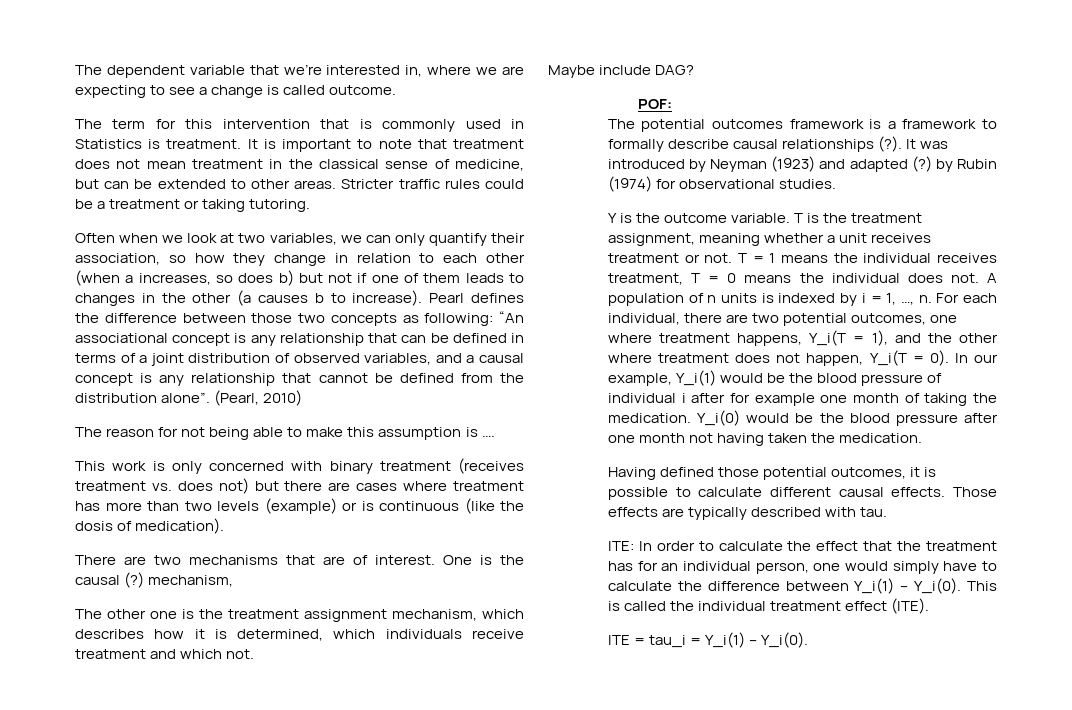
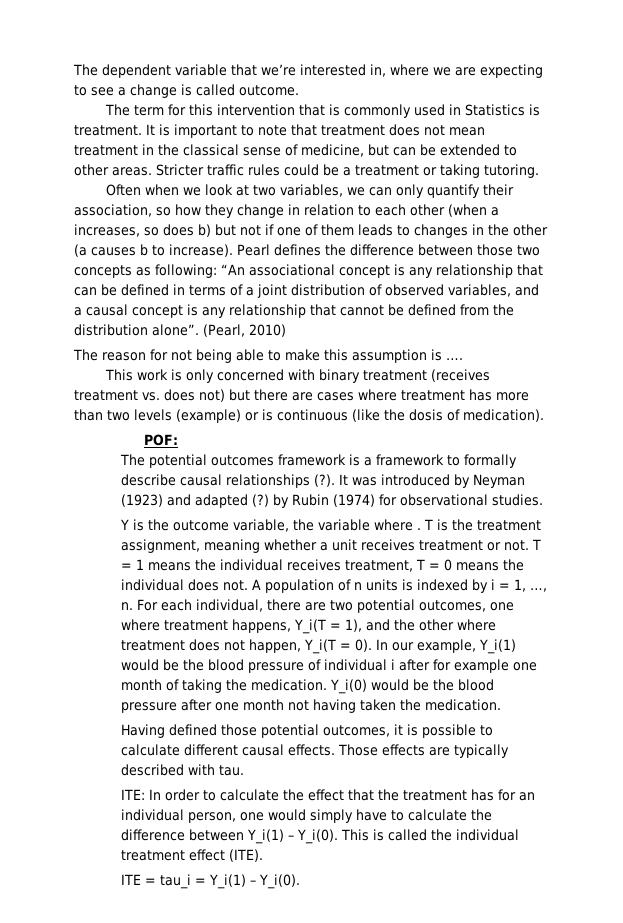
[75,555,524,565] [75,572,234,588] [75,609,524,622] [75,629,524,641] [75,649,255,659] [548,65,695,78] // There are two mechanisms that are of interest. One is the causal (?) mechanism, // The other one is the treatment assignment mechanism, which describes how it is determined, which individuals receive treatment and which not. // Maybe include DAG? -> (544, 415) none
[731,213,791,223] variable. -> [232,519,421,532] variable, the variable where .

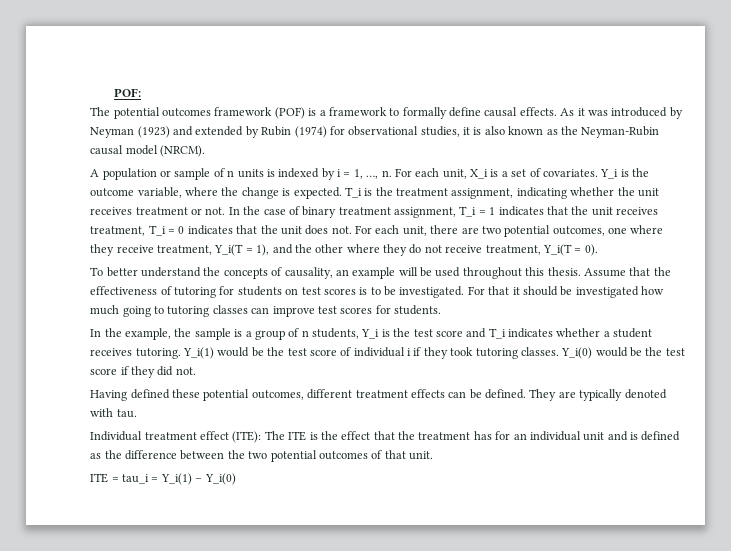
[73,64,543,78] [74,84,299,98] [105,104,541,118] [74,124,485,138] [74,144,517,157] [74,164,539,178] [106,184,515,198] [74,204,499,218] [74,224,548,238] [74,244,540,257] [74,264,543,278] [74,284,539,298] [74,304,514,318] [74,324,286,337] [73,349,463,363] [105,369,491,383] [74,389,529,402] [74,409,544,423] The dependent variable that we’re interested in, where we are expecting to see a change is called outcome. // The term for this intervention that is commonly used in Statistics is treatment. It is important to note that treatment does not mean treatment in the classical sense of medicine, but can be extended to other areas. Stricter traffic rules could be a treatment or taking tutoring. // Often when we look at two variables, we can only quantify their association, so how they change in relation to each other (when a increases, so does b) but not if one of them leads to changes in the other (a causes b to increase). Pearl defines the difference between those two concepts as following: “An associational concept is any relationship that can be defined in terms of a joint distribution of observed variables, and a causal concept is any relationship that cannot be defined from the distribution alone”. (Pearl, 2010) // The reason for not being able to make this assumption is …. // This work is only concerned with binary treatment (receives treatment vs. does not) but there are cases where treatment has more than two levels (example) or is continuous (like the dosis of medication). // -> (114, 92) none
(346, 460) none -> [274,107,305,119] (POF)
[120,474,348,488] describe causal relationships (?). It -> [449,107,585,117] define causal effects. As it
[194,494,269,508] adapted (?) -> [195,126,244,136] extended
[491,494,543,506] [119,519,541,532] [120,539,541,553] [120,559,524,572] [120,579,334,593] studies. // Y is the outcome variable, the variable where . T is the treatment assignment, meaning whether a unit receives treatment or not. T = 1 means the individual receives treatment, T = 0 means the individual does not. A population -> [420,126,660,138] [90,145,206,157] [90,168,211,180] studies, it is also known as the Neyman-Rubin causal model (NRCM). // A population or sample
[195,599,263,612] individual, -> [442,168,650,179] [90,187,659,199] [90,206,659,218] [90,225,427,236] unit, X_i is a set of covariates. Y_i is the outcome variable, where the change is expected. T_i is the treatment assignment, indicating whether the unit receives treatment or not. In the case of binary treatment assignment, T_i = 1 indicates that the unit receives treatment, T_i = 0 indicates that the unit does not. For each unit,
[163,619,291,633] treatment happens, -> [90,244,213,256] they receive treatment,
[120,639,476,654] treatment does not happen, Y_i(T = 0). In our example, -> [383,244,598,256] [90,267,671,279] [90,286,665,298] [90,305,442,317] [90,328,653,340] [90,348,181,359] they do not receive treatment, Y_i(T = 0). // To better understand the concepts of causality, an example will be used throughout this thesis. Assume that the effectiveness of tutoring for students on test scores is to be investigated. For that it should be investigated how much going to tutoring classes can improve test scores for students. // In the example, the sample is a group of n students, Y_i is the test score and T_i indicates whether a student receives tutoring.
[207,659,304,673] blood pressure -> [287,348,337,356] test score
[398,659,537,673] [120,679,494,694] [120,699,501,713] after for example one month of taking the medication. Y_i(0) would be the blood pressure after one month not having taken the medication. -> [413,347,685,359] [90,366,196,378] if they took tutoring classes. Y_i(0) would be the test score if they did not.
[220,724,493,738] [120,744,425,756] those potential outcomes, it is possible to calculate different causal effects. Those effects -> [172,389,557,401] these potential outcomes, different treatment effects can be defined. They
[120,764,184,776] described -> [624,389,667,399] denoted
[120,789,279,801] ITE: In order to calculate -> [90,431,318,443] Individual treatment effect (ITE): The ITE is
[187,809,492,823] [120,829,519,844] [120,849,263,862] person, one would simply have to calculate the difference between Y_i(1) – Y_i(0). This is called the individual treatment effect (ITE). -> [583,431,681,441] [90,450,434,462] unit and is defined as the difference between the two potential outcomes of that unit.
[258,874,300,889] Y_i(0). -> [204,473,236,485] Y_i(0)

